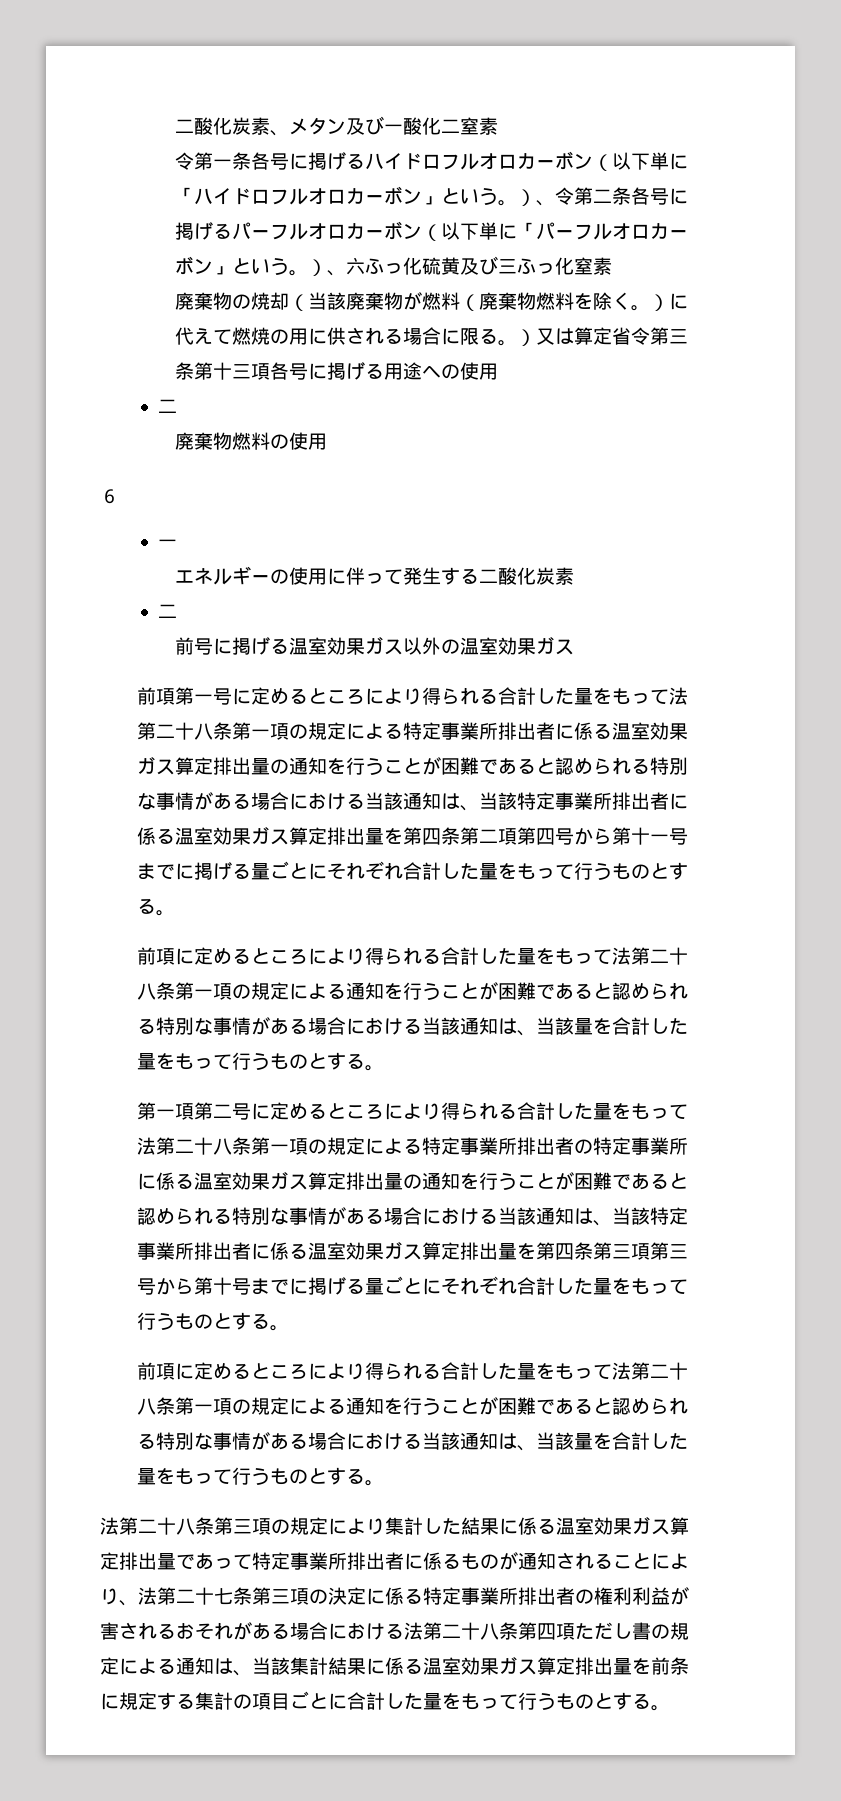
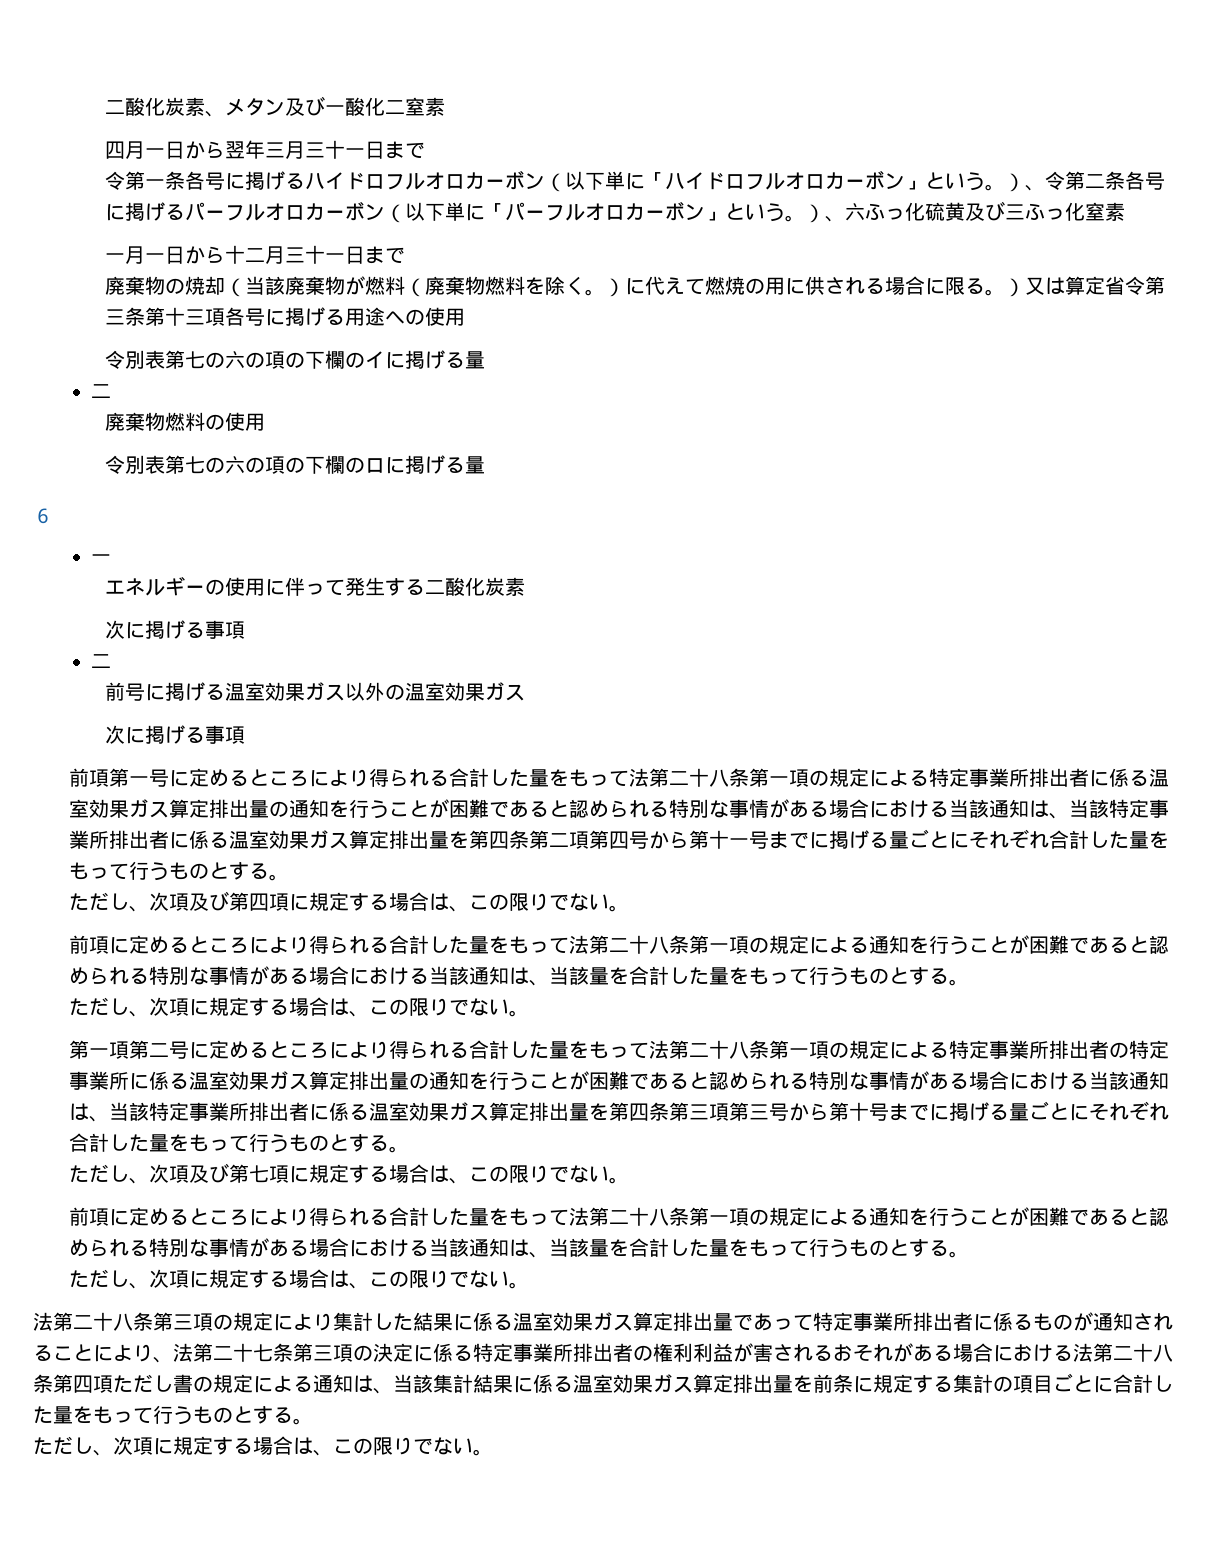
(498, 126) none -> [105,140,426,159] // 四月一日から翌年三月三十一日まで
(612, 266) none -> [105,245,406,264] // 一月一日から十二月三十一日まで
(498, 371) none -> [105,350,486,369] // 令別表第七の六の項の下欄のイに掲げる量
(327, 441) none -> [105,455,486,474] // 令別表第七の六の項の下欄のロに掲げる量
(574, 576) none -> [105,620,246,639] // 次に掲げる事項
(574, 647) none -> [105,725,246,744] // 次に掲げる事項
(176, 913) none -> [69,891,630,912] // ただし、次項及び第四項に規定する場合は、この限りでない。
(385, 1068) none -> [69,997,530,1017] // ただし、次項に規定する場合は、この限りでない。
(290, 1328) none -> [69,1163,630,1184] // ただし、次項及び第七項に規定する場合は、この限りでない。
(385, 1483) none -> [69,1269,530,1289] // ただし、次項に規定する場合は、この限りでない。
(670, 1708) none -> [33,1436,493,1456] // ただし、次項に規定する場合は、この限りでない。

